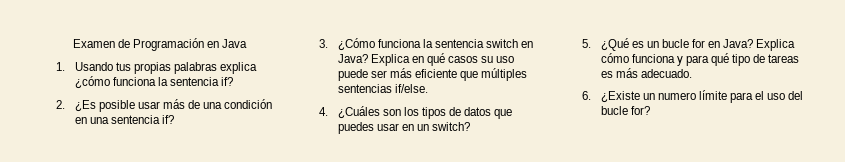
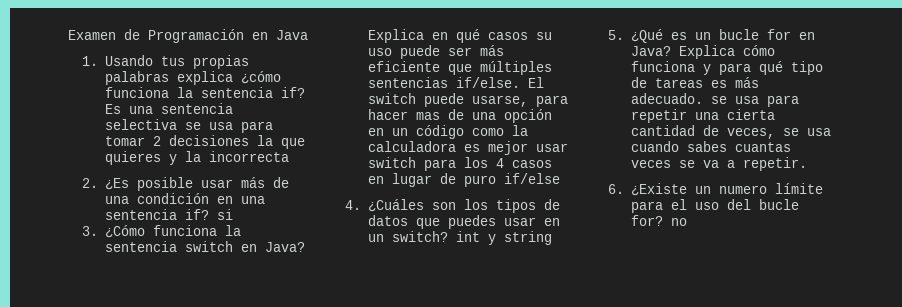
(234, 81) none -> [104,103,233,114] [104,119,273,133] [104,135,305,149] [104,151,289,165] Es una sentencia selectiva se usa para tomar 2 decisiones la que quieres y la incorrecta
(175, 119) none -> [216,209,233,220] si
(428, 88) none -> [527,77,544,88] [367,93,568,107] [367,109,552,123] [367,125,528,139] [367,141,568,155] [367,157,552,171] [367,173,560,187] El switch puede usarse, para hacer mas de una opción en un código como la calculadora es mejor usar switch para los 4 casos en lugar de puro if/else
(471, 126) none -> [455,231,552,245] int y string
(692, 73) none -> [710,95,799,107] [630,109,775,123] [630,125,831,139] [630,141,791,152] [630,157,807,171] se usa para repetir una cierta cantidad de veces, se usa cuando sabes cuantas veces se va a repetir.
(650, 110) none -> [670,218,687,226] no

